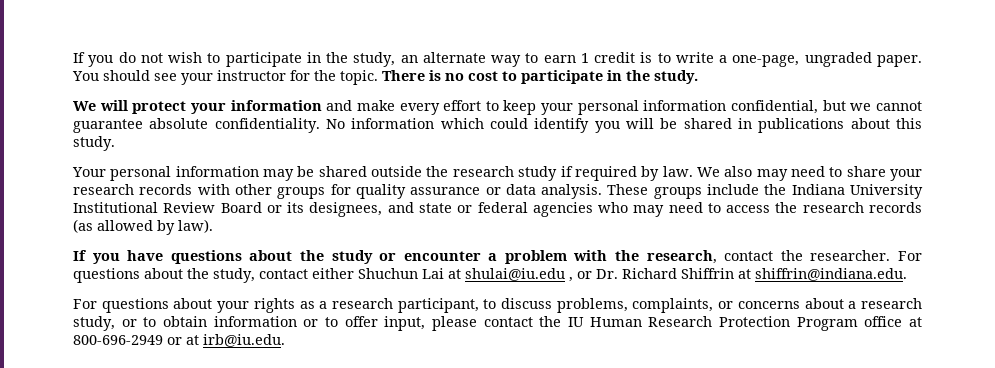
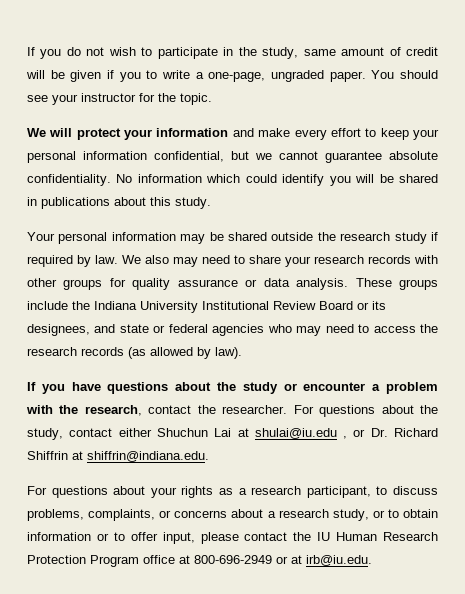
[400,52,653,67] an alternate way to earn 1 credit is -> [303,47,438,56] [26,70,141,82] same amount of credit will be given if you
[382,70,698,84] There is no cost to participate in the study. -> (212, 99) none

